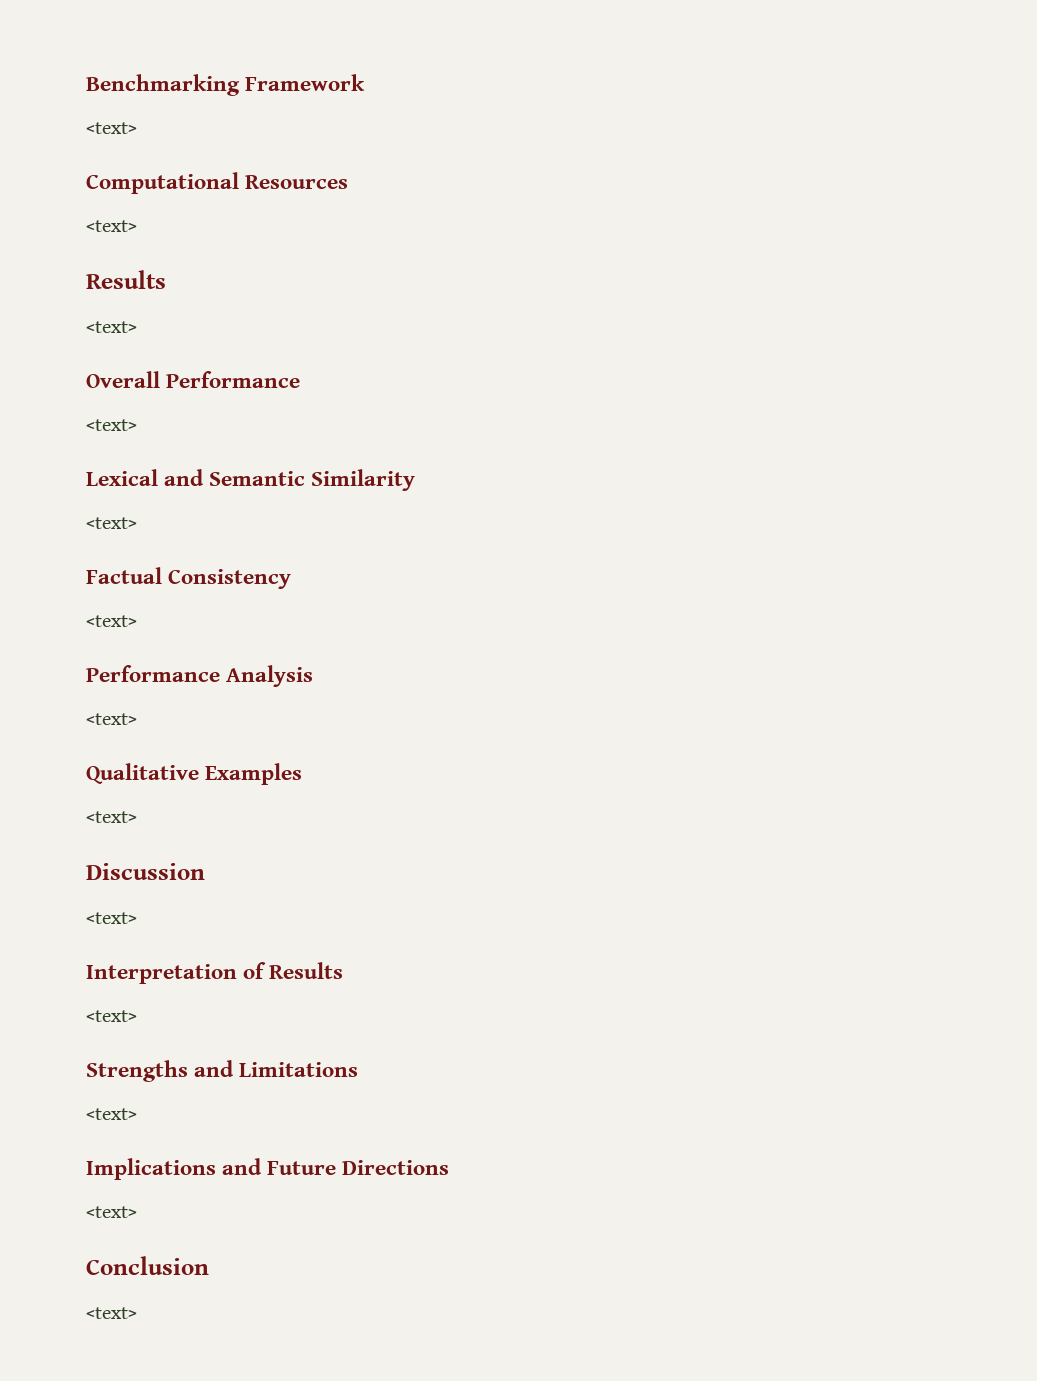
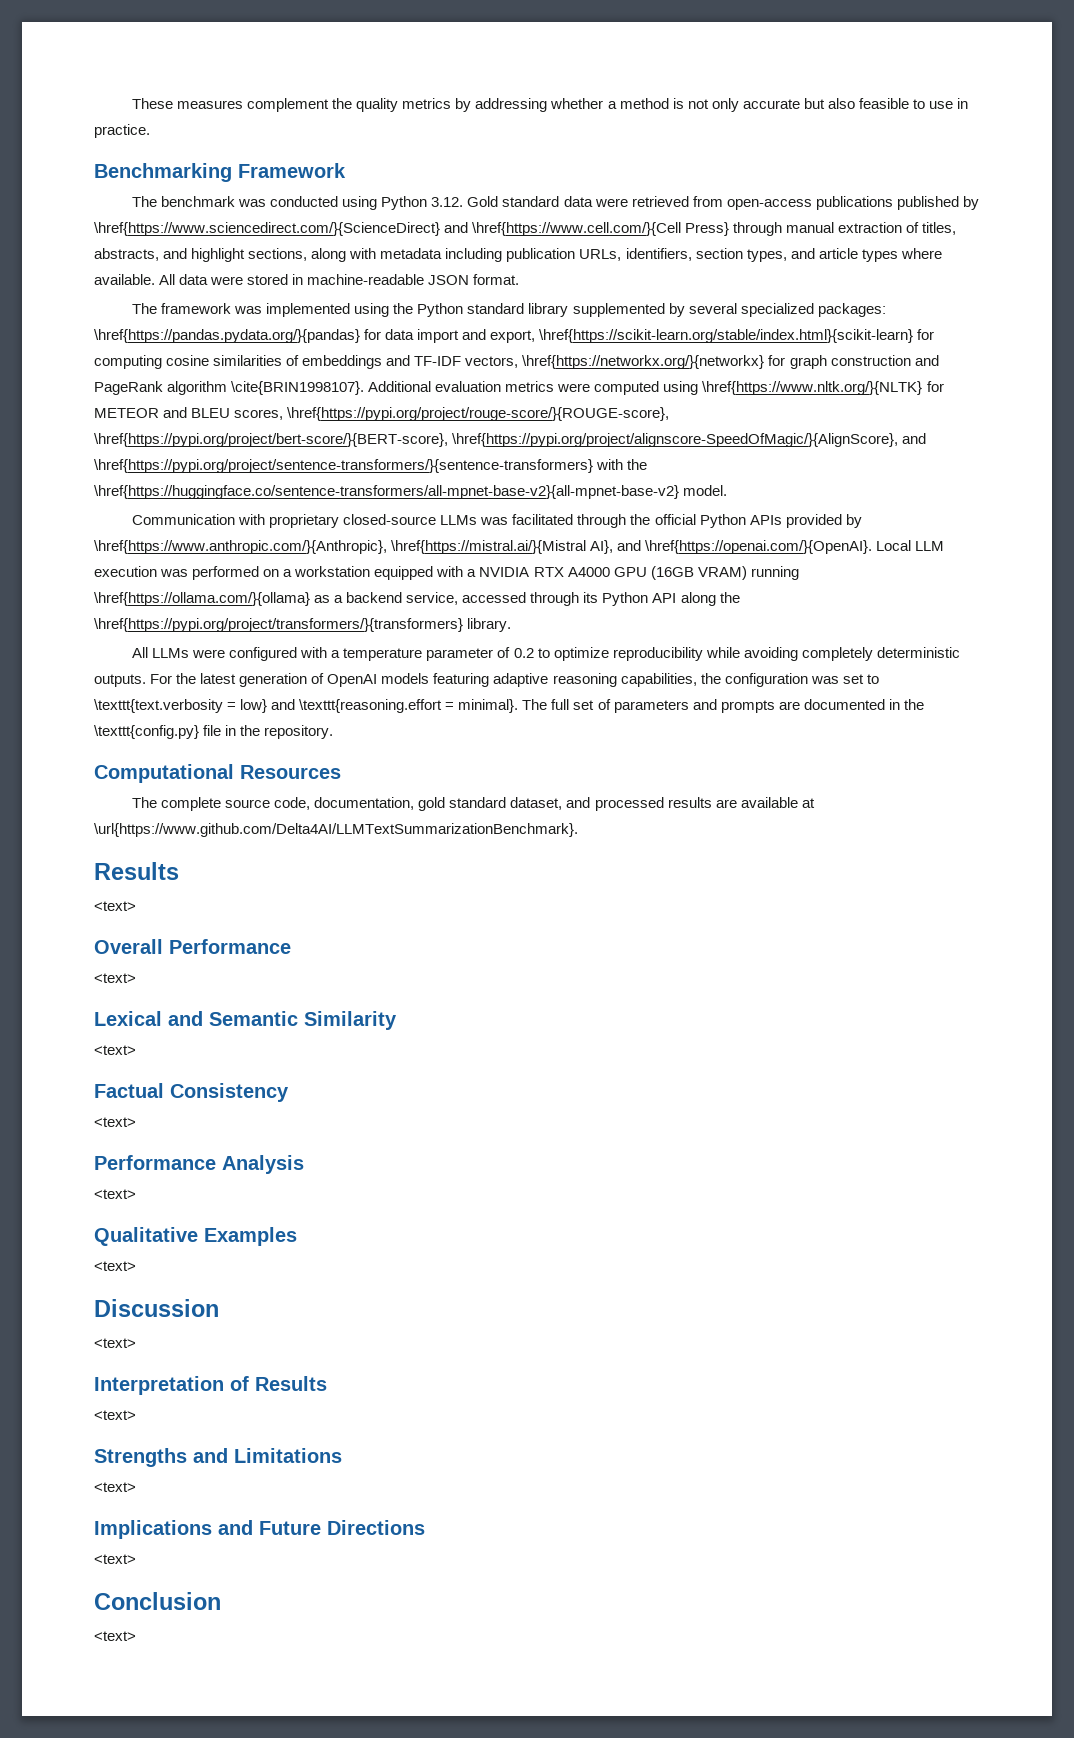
[86,74,366,96] [86,122,137,134] [86,172,349,194] [86,220,137,232] Benchmarking Framework // <text> // Computational Resources // <text> -> [132,98,969,112] [94,124,150,138] [94,163,346,182] [132,196,979,210] [94,222,957,236] [94,248,942,262] [94,274,520,285] [132,303,886,317] [94,329,935,343] [94,355,939,369] [94,381,944,395] [94,407,670,421] [94,433,927,447] [94,459,648,473] [94,485,728,499] [132,514,862,528] [94,540,945,554] [94,566,799,580] [94,592,740,606] [94,618,512,632] [132,647,960,661] [94,673,879,687] [94,699,924,713] [94,725,334,739] [94,764,341,783] [132,797,815,811] [94,823,578,837] These measures complement the quality metrics by addressing whether a method is not only accurate but also feasible to use in practice. // Benchmarking Framework // The benchmark was conducted using Python 3.12. Gold standard data were retrieved from open-access publications published by \href{https://www.sciencedirect.com/}{ScienceDirect} and \href{https://www.cell.com/}{Cell Press} through manual extraction of titles, abstracts, and highlight sections, along with metadata including publication URLs, identifiers, section types, and article types where available. All data were stored in machine-readable JSON format. // The framework was implemented using the Python standard library supplemented by several specialized packages: \href{https://pandas.pydata.org/}{pandas} for data import and export, \href{https://scikit-learn.org/stable/index.html}{scikit-learn} for computing cosine similarities of embeddings and TF-IDF vectors, \href{https://networkx.org/}{networkx} for graph construction and PageRank algorithm \cite{BRIN1998107}. Additional evaluation metrics were computed using \href{https://www.nltk.org/}{NLTK} for METEOR and BLEU scores, \href{https://pypi.org/project/rouge-score/}{ROUGE-score}, \href{https://pypi.org/project/bert-score/}{BERT-score}, \href{https://pypi.org/project/alignscore-SpeedOfMagic/}{AlignScore}, and \href{https://pypi.org/project/sentence-transformers/}{sentence-transformers} with the \href{https://huggingface.co/sentence-transformers/all-mpnet-base-v2}{all-mpnet-base-v2} model. // Communication with proprietary closed-source LLMs was facilitated through the official Python APIs provided by \href{https://www.anthropic.com/}{Anthropic}, \href{https://mistral.ai/}{Mistral AI}, and \href{https://openai.com/}{OpenAI}. Local LLM execution was performed on a workstation equipped with a NVIDIA RTX A4000 GPU (16GB VRAM) running \href{https://ollama.com/}{ollama} as a backend service, accessed through its Python API along the \href{https://pypi.org/project/transformers/}{transformers} library. // All LLMs were configured with a temperature parameter of 0.2 to optimize reproducibility while avoiding completely deterministic outputs. For the latest generation of OpenAI models featuring adaptive reasoning capabilities, the configuration was set to \texttt{text.verbosity = low} and \texttt{reasoning.effort = minimal}. The full set of parameters and prompts are documented in the \texttt{config.py} file in the repository. // Computational Resources // The complete source code, documentation, gold standard dataset, and processed results are available at \url{https://www.github.com/Delta4AI/LLMTextSummarizationBenchmark}.

